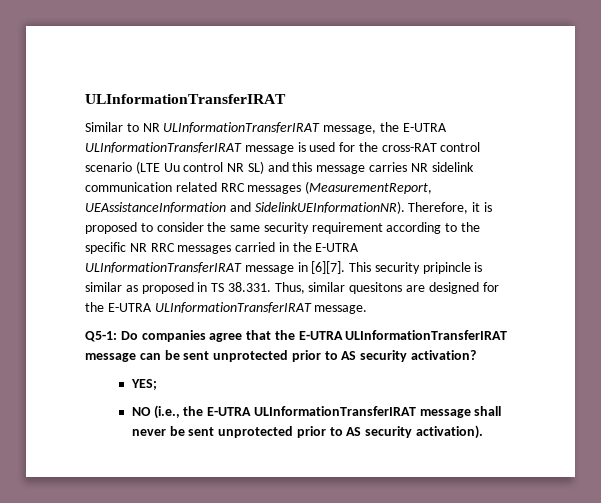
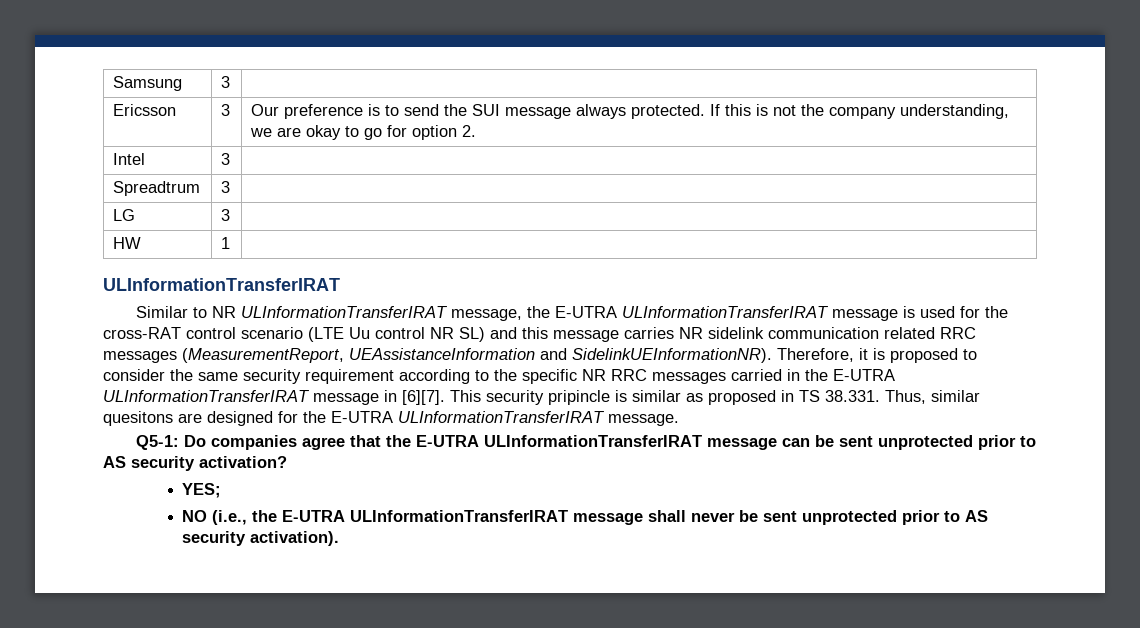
(85, 99) none -> [113,76,183,91] [221,76,231,88] [113,104,177,116] [221,104,231,116] [251,104,1010,119] [250,125,477,140] [113,153,146,165] [221,153,231,165] [113,181,201,196] [221,181,231,193] [113,209,136,221] [221,209,231,221] [113,237,142,249] [221,237,231,249] Samsung | 3 | // Ericsson | 3 | Our preference is to send the SUI message always protected. If this is not the company understanding, we are okay to go for option 2. // Intel | 3 | // Spreadtrum | 3 | // LG | 3 | // HW | 1 | //

